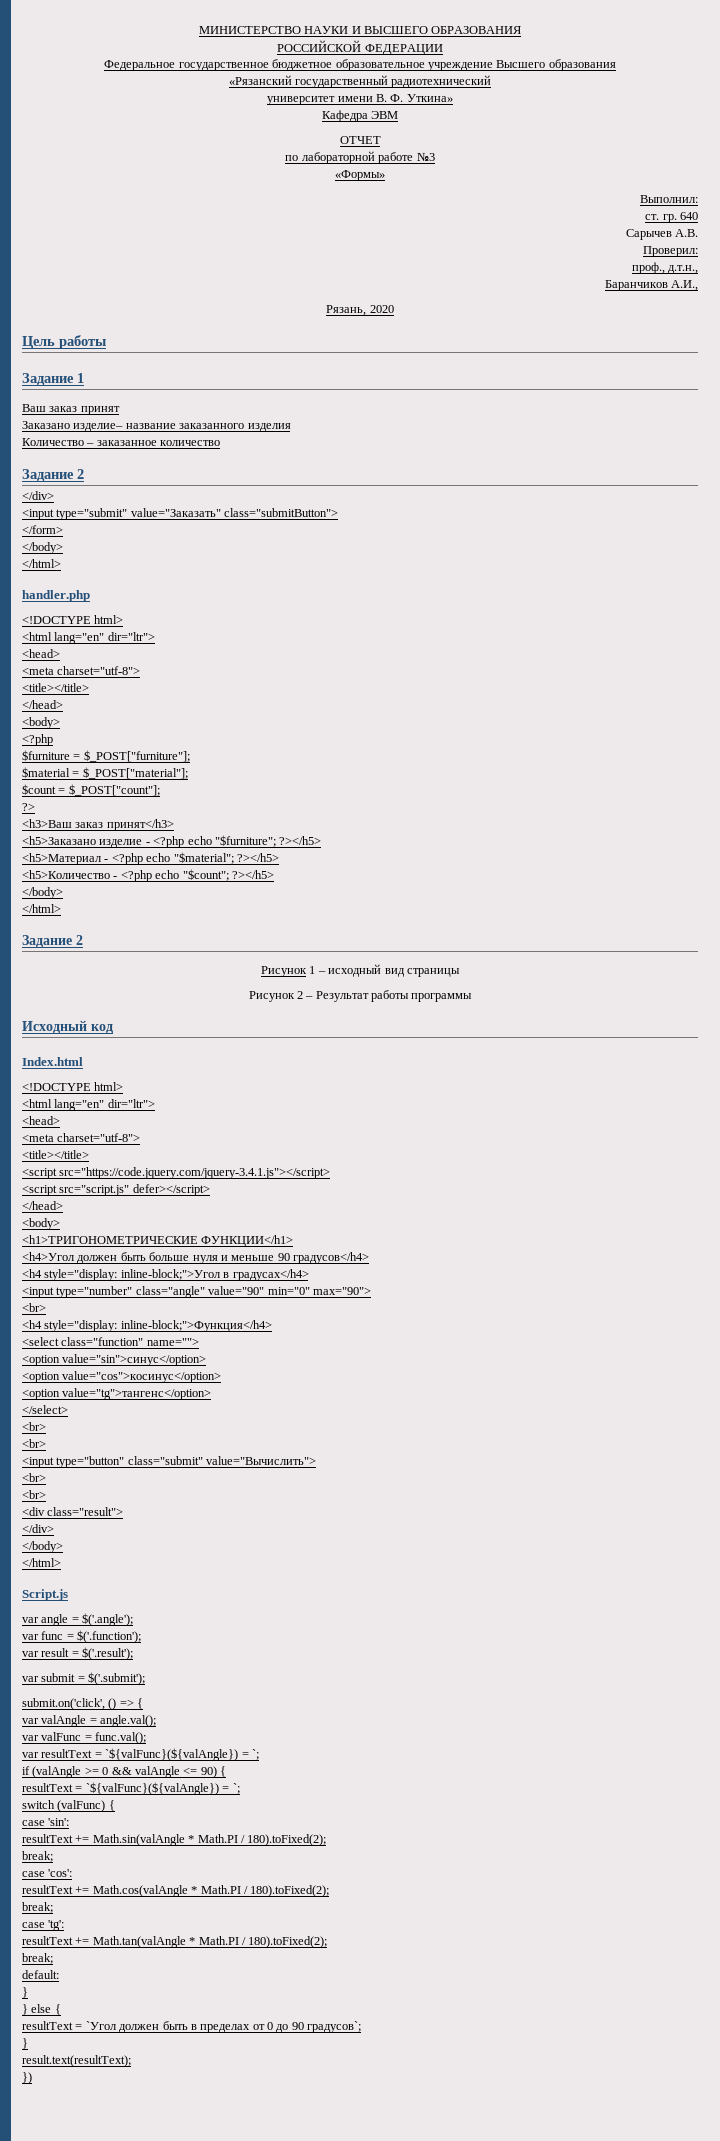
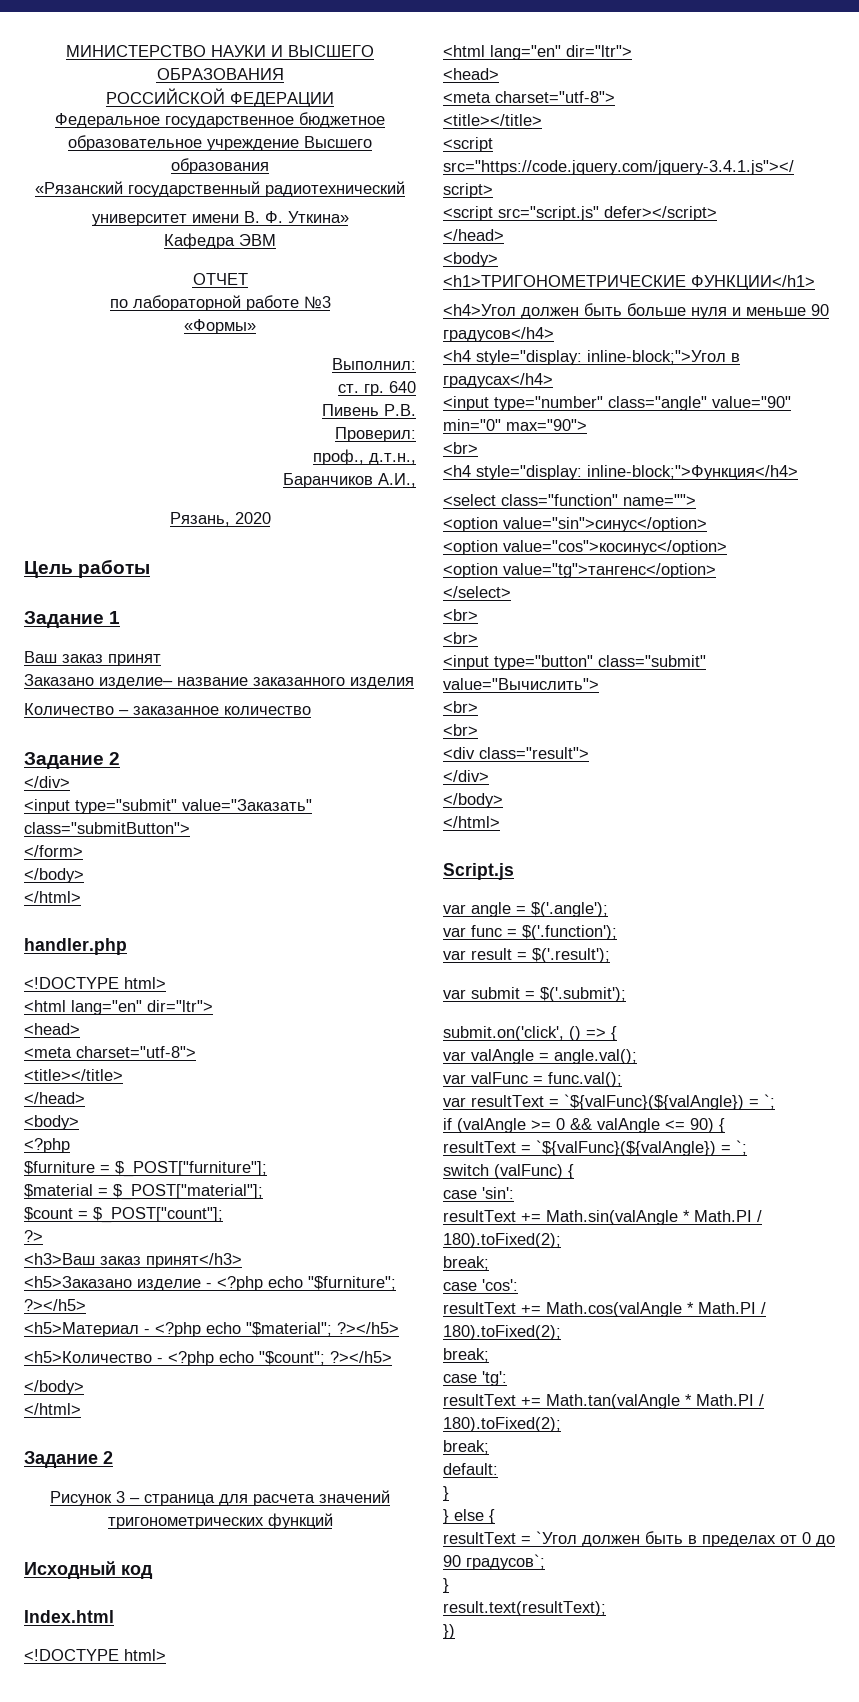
[625,229,698,240] Сарычев А.В. -> [322,404,416,416] Пивень Р.В.
[309,964,460,977] [248,990,473,1002] 1 – исходный вид страницы // Рисунок 2 – Результат работы программы -> [116,1490,390,1506] [107,1513,333,1529] 3 – страница для расчета значений тригонометрических функций

